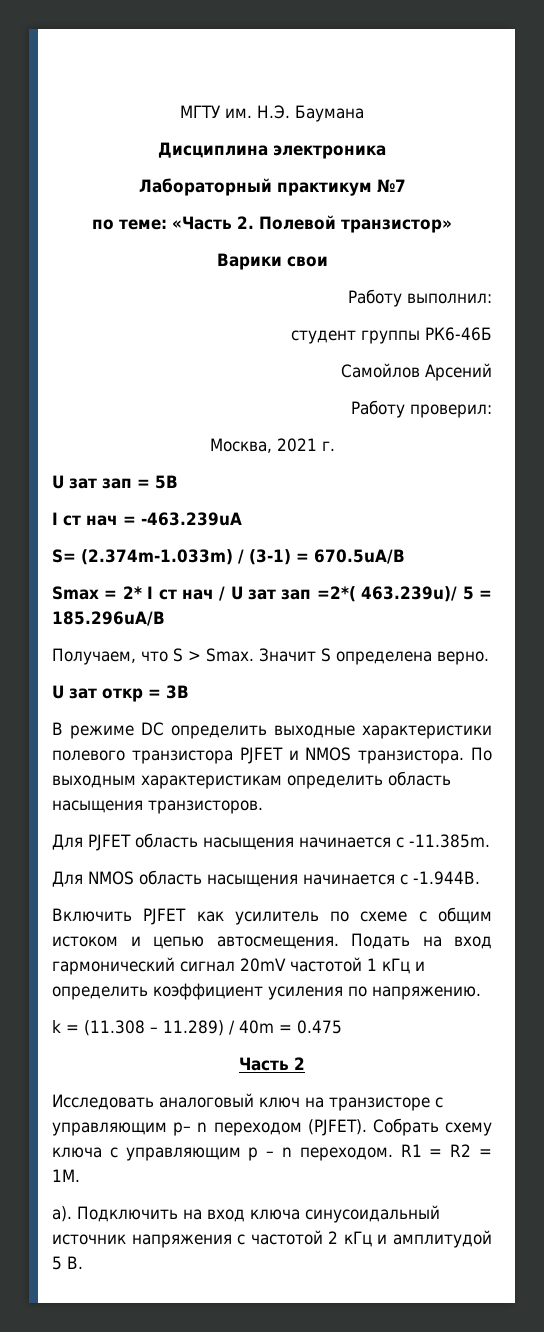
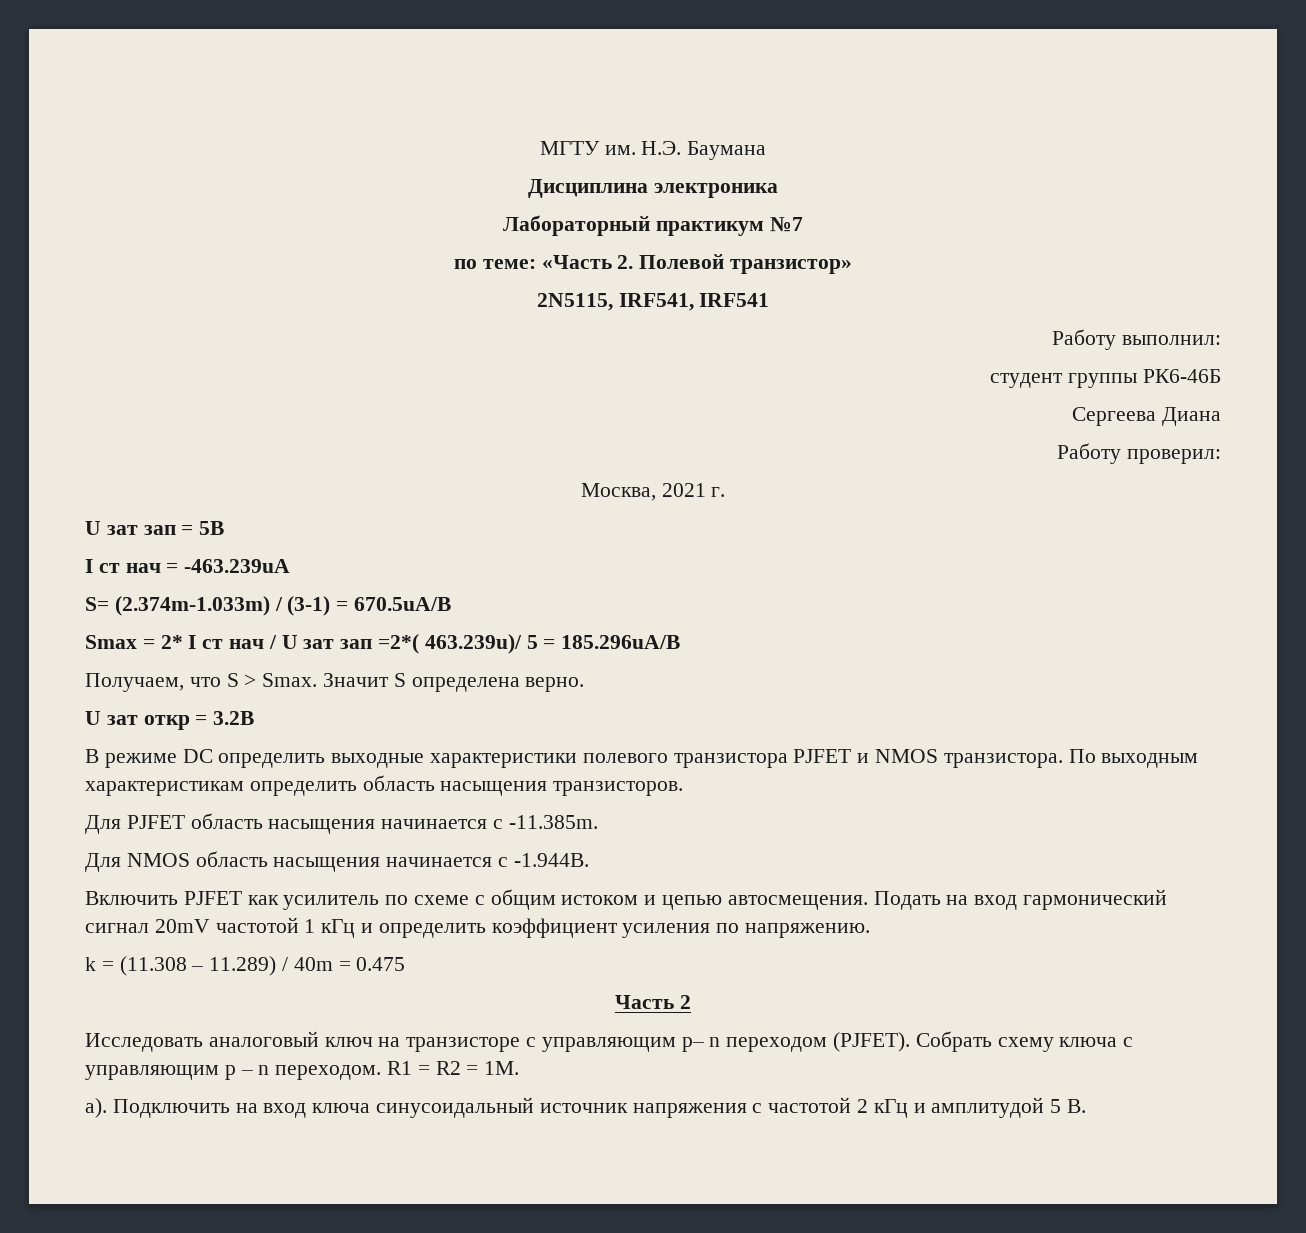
[216,253,328,270] Варики свои -> [536,293,770,311] 2N5115, IRF541, IRF541
[341,363,492,381] Самойлов Арсений -> [1072,407,1221,426] Сергеева Диана
[166,685,189,699] 3B -> [213,711,255,725] 3.2B

